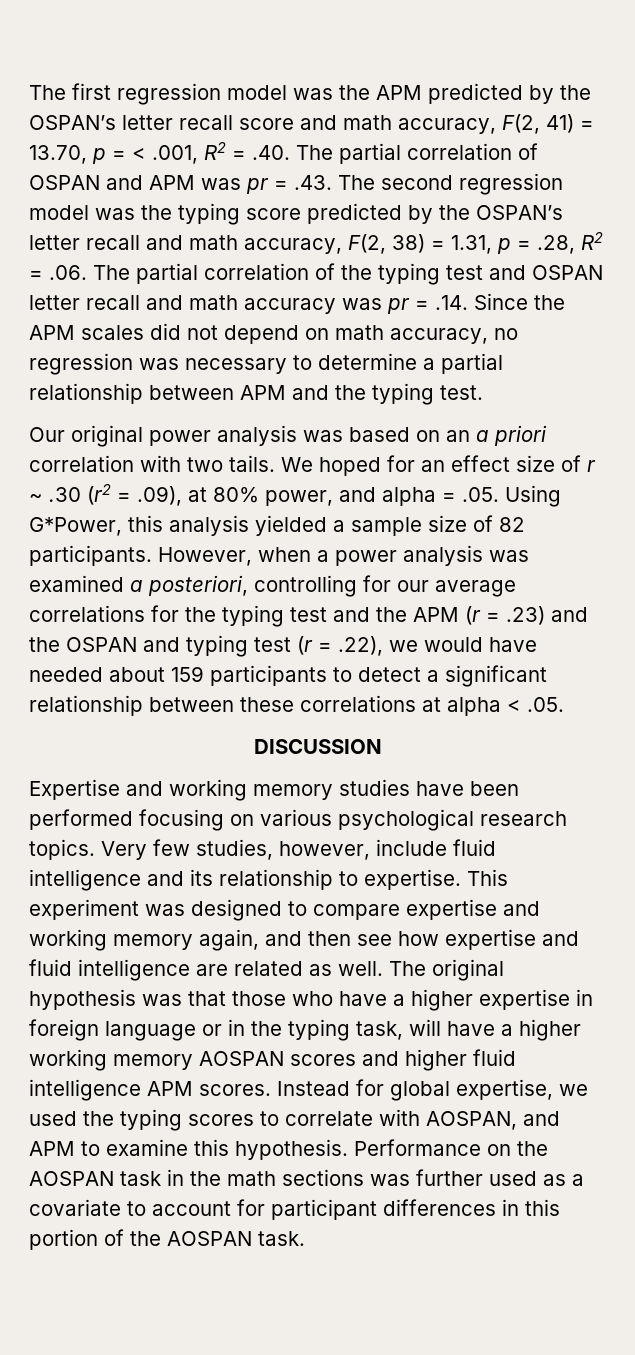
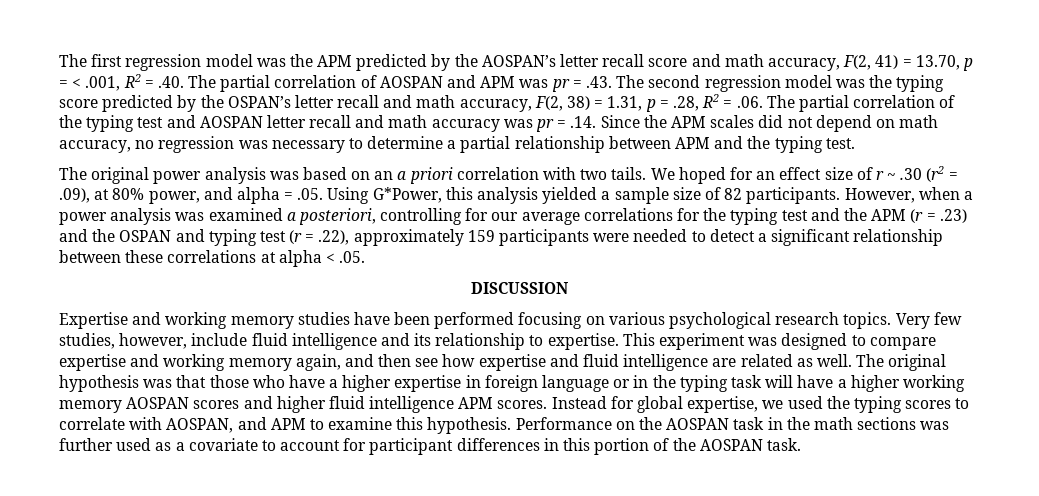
[29,115,116,130] OSPAN’s -> [481,55,556,67] AOSPAN’s
[29,175,100,190] OSPAN -> [379,76,443,88] AOSPAN
[532,265,603,280] OSPAN -> [199,116,263,128] AOSPAN
[29,427,65,442] Our -> [59,167,87,180] The
[389,637,537,652] [29,665,327,686] we would have needed about 159 participants -> [353,229,688,246] approximately 159 participants were needed
[356,1021,403,1040] task, -> [730,375,762,388] task

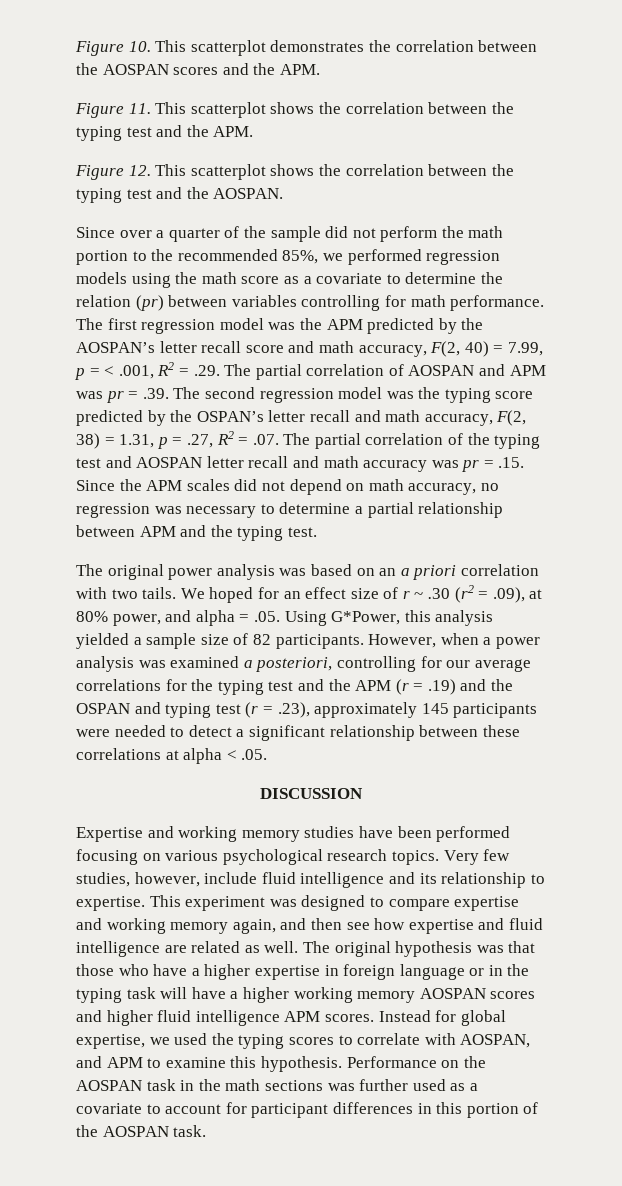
(59, 60) none -> [75,40,538,56] [76,63,320,75] [75,102,514,118] [76,125,254,141] [75,164,514,180] [76,187,284,203] [76,226,504,242] [76,249,501,265] [76,272,503,288] [76,295,545,311] Figure 10. This scatterplot demonstrates the correlation between the AOSPAN scores and the APM. // Figure 11. This scatterplot shows the correlation between the typing test and the APM. // Figure 12. This scatterplot shows the correlation between the typing test and the AOSPAN. // Since over a quarter of the sample did not perform the math portion to the recommended 85%, we performed regression models using the math score as a covariate to determine the relation (pr) between variables controlling for math performance.
[875,55,960,70] 41) = 13.70, -> [464,341,543,357] 40) = 7.99,
[157,76,184,88] .40. -> [193,365,220,376] .29.
[585,76,612,88] .43. -> [142,388,169,399] .39.
[672,94,763,111] .28, R2 = .06. -> [186,431,279,448] .27, R2 = .07.
[570,116,597,128] .14. -> [498,457,525,468] .15.
[939,209,967,223] .23) -> [427,679,456,695] .19)
[318,229,495,246] .22), approximately 159 -> [277,702,449,718] .23), approximately 145

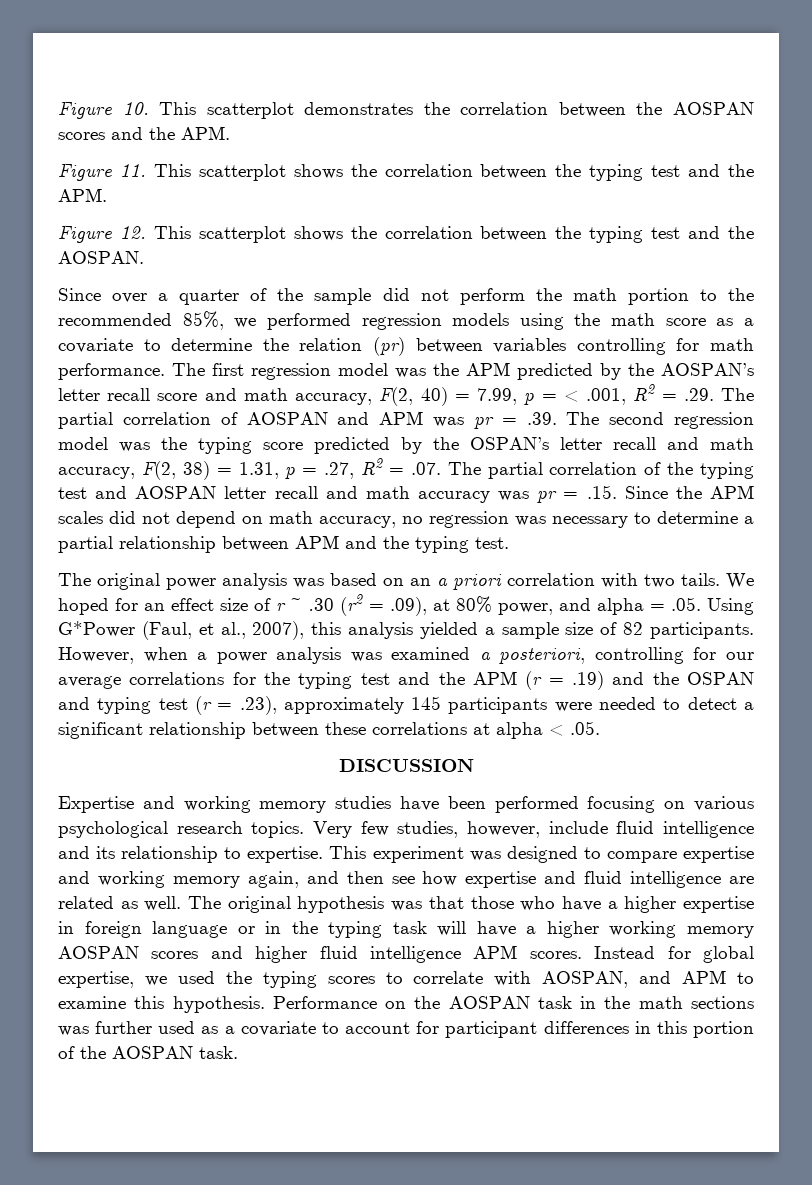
[331,611,401,625] G*Power, -> [58,621,305,640] G*Power (Faul, et al., 2007),

